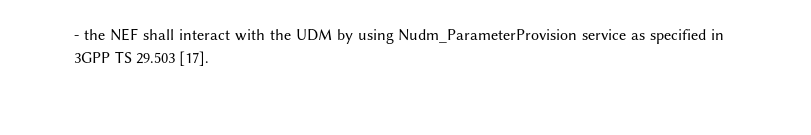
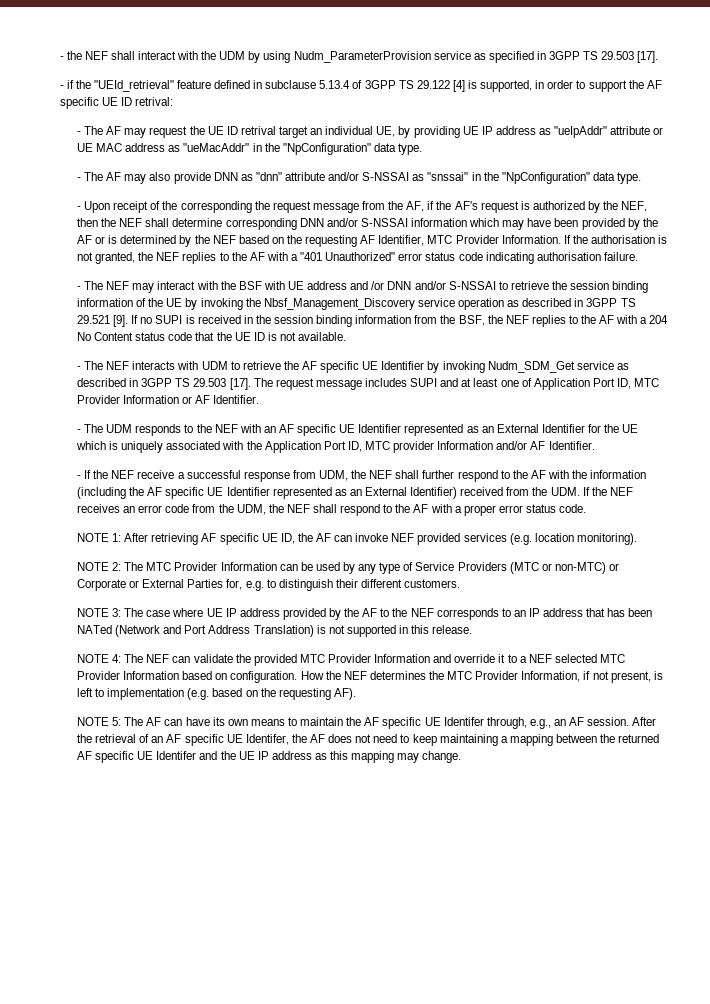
(210, 58) none -> [59,80,662,92] [59,97,173,109] [77,126,664,138] [77,143,422,155] [77,172,641,184] [77,201,648,213] [77,218,658,230] [77,235,668,247] [77,252,638,264] [77,281,649,293] [77,298,636,310] [77,315,669,327] [77,332,347,341] [77,361,629,373] [77,378,660,390] [77,395,260,404] [77,424,639,436] [76,441,595,453] [77,470,647,482] [77,487,633,499] [77,504,587,516] [77,533,637,545] [77,562,619,574] [77,579,461,591] [77,608,653,620] [77,625,473,637] [77,654,625,666] [77,671,663,683] [77,688,356,700] [77,717,657,729] [77,734,660,746] [77,751,462,763] // - if the "UEId_retrieval" feature defined in subclause 5.13.4 of 3GPP TS 29.122 [4] is supported, in order to support the AF specific UE ID retrival: // - The AF may request the UE ID retrival target an individual UE, by providing UE IP address as "ueIpAddr" attribute or UE MAC address as "ueMacAddr" in the "NpConfiguration" data type. // - The AF may also provide DNN as "dnn" attribute and/or S-NSSAI as "snssai" in the "NpConfiguration" data type. // - Upon receipt of the corresponding the request message from the AF, if the AF's request is authorized by the NEF, then the NEF shall determine corresponding DNN and/or S-NSSAI information which may have been provided by the AF or is determined by the NEF based on the requesting AF Identifier, MTC Provider Information. If the authorisation is not granted, the NEF replies to the AF with a "401 Unauthorized" error status code indicating authorisation failure. // - The NEF may interact with the BSF with UE address and /or DNN and/or S-NSSAI to retrieve the session binding information of the UE by invoking the Nbsf_Management_Discovery service operation as described in 3GPP TS 29.521 [9]. If no SUPI is received in the session binding information from the BSF, the NEF replies to the AF with a 204 No Content status code that the UE ID is not available. // - The NEF interacts with UDM to retrieve the AF specific UE Identifier by invoking Nudm_SDM_Get service as described in 3GPP TS 29.503 [17]. The request message includes SUPI and at least one of Application Port ID, MTC Provider Information or AF Identifier. // - The UDM responds to the NEF with an AF specific UE Identifier represented as an External Identifier for the UE which is uniquely associated with the Application Port ID, MTC provider Information and/or AF Identifier. // - If the NEF receive a successful response from UDM, the NEF shall further respond to the AF with the information (including the AF specific UE Identifier represented as an External Identifier) received from the UDM. If the NEF receives an error code from the UDM, the NEF shall respond to the AF with a proper error status code. // NOTE 1: After retrieving AF specific UE ID, the AF can invoke NEF provided services (e.g. location monitoring). // NOTE 2: The MTC Provider Information can be used by any type of Service Providers (MTC or non-MTC) or Corporate or External Parties for, e.g. to distinguish their different customers. // NOTE 3: The case where UE IP address provided by the AF to the NEF corresponds to an IP address that has been NATed (Network and Port Address Translation) is not supported in this release. // NOTE 4: The NEF can validate the provided MTC Provider Information and override it to a NEF selected MTC Provider Information based on configuration. How the NEF determines the MTC Provider Information, if not present, is left to implementation (e.g. based on the requesting AF). // NOTE 5: The AF can have its own means to maintain the AF specific UE Identifer through, e.g., an AF session. After the retrieval of an AF specific UE Identifer, the AF does not need to keep maintaining a mapping between the returned AF specific UE Identifer and the UE IP address as this mapping may change.

